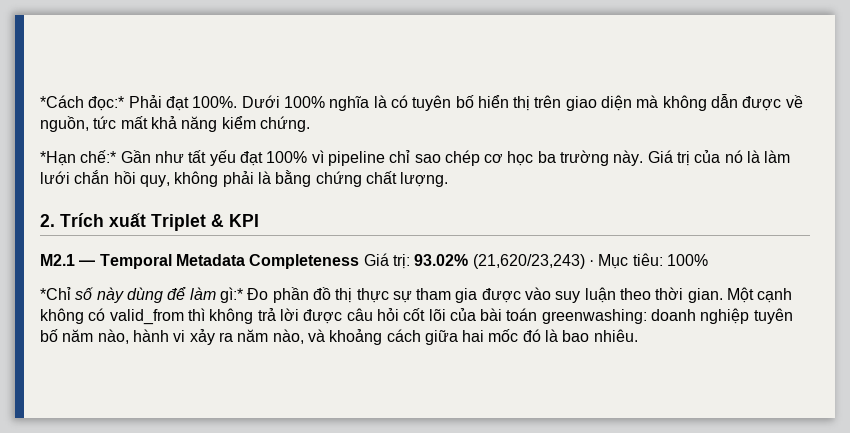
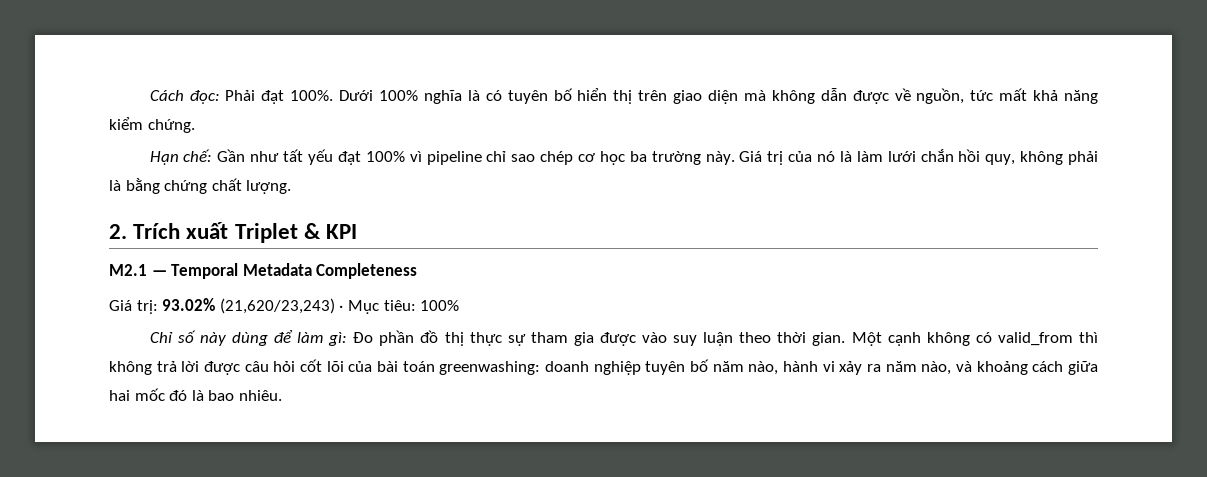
[40,95,125,111] *Cách đọc:* -> [149,90,220,104] Cách đọc:
[40,150,117,166] *Hạn chế:* -> [149,149,213,165] Hạn chế:
(360, 261) none -> (418, 271) //
[40,287,71,300] *Chỉ -> [149,332,173,343] Chỉ
[219,287,243,303] gì:* -> [328,332,348,346] gì:

